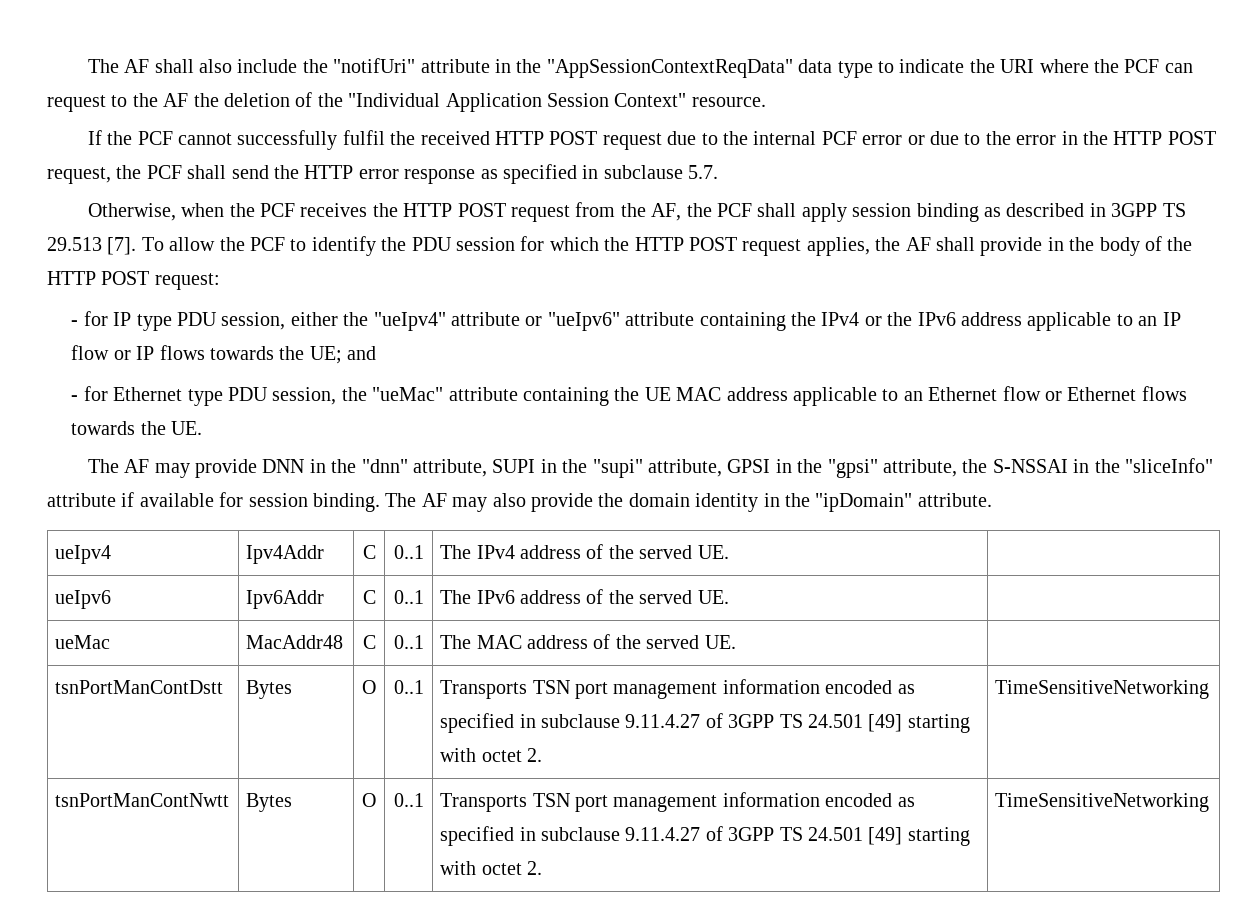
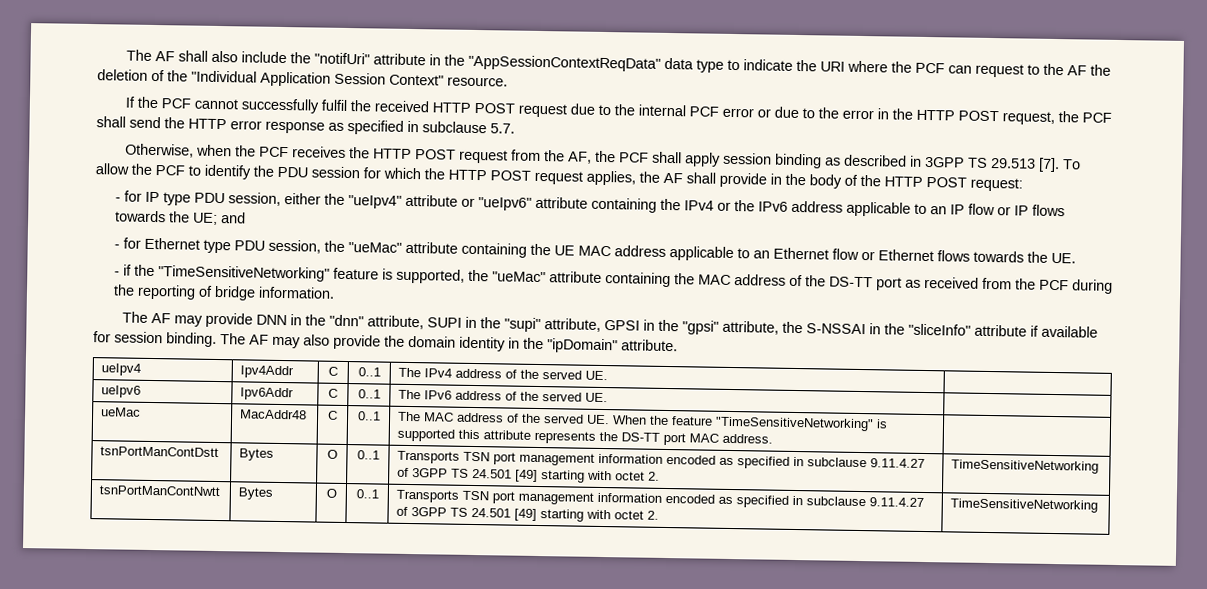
(203, 428) none -> [113,264,1113,294] [112,284,335,301] // - if the "TimeSensitiveNetworking" feature is supported, the "ueMac" attribute containing the MAC address of the DS-TT port as received from the PCF during the reporting of bridge information.
(736, 642) none -> [612,415,889,432] [397,428,774,446] When the feature "TimeSensitiveNetworking" is supported this attribute represents the DS-TT port MAC address.

